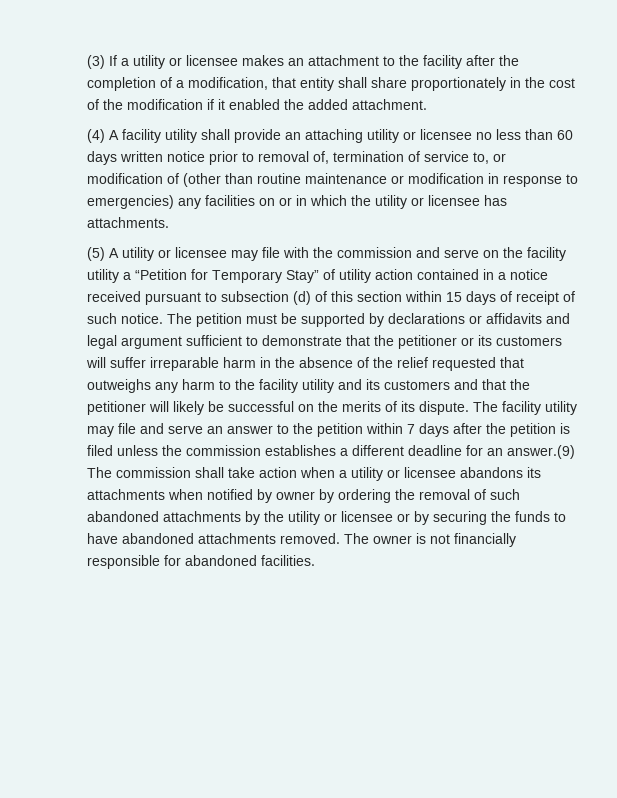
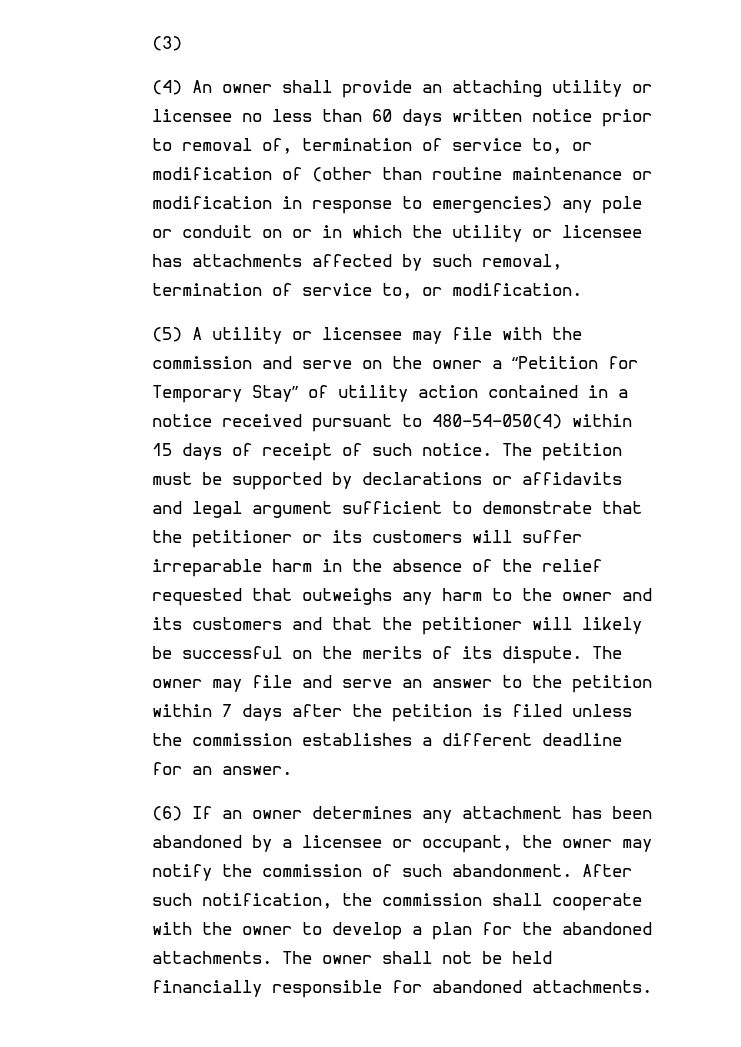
[109,55,520,69] [87,77,576,91] [87,99,428,110] [87,129,198,143] If a utility or licensee makes an attachment to the facility after the completion of a modification, that entity shall share proportionately in the cost of the modification if it enabled the added attachment. // (4) A facility utility -> [151,80,272,95] // (4) An owner
[205,195,256,206] facilities -> [601,196,642,214] [151,225,252,238] pole or conduit
[87,217,170,228] attachments. -> [191,254,562,271] [151,283,582,299] attachments affected by such removal, termination of service to, or modification.
[527,247,567,261] [87,269,120,283] facility utility -> [431,360,482,369] owner
[221,291,403,305] subsection (d) of this section -> [431,414,562,429] 480-54-050(4)
[259,379,335,393] facility utility -> [561,592,612,601] owner
[502,401,578,415] facility utility -> [151,679,202,688] owner
[507,445,576,459] [87,467,542,481] [87,489,521,503] [87,511,567,525] [87,533,451,544] answer.(9) The commission shall take action when a utility or licensee abandons its attachments when notified by owner by ordering the removal of such abandoned attachments by the utility or licensee or by securing the funds to have abandoned attachments removed. The owner is not -> [221,766,292,775] [151,806,652,823] [151,835,652,853] [151,864,632,881] [151,893,642,911] [151,922,652,940] [151,951,552,964] answer. // (6) If an owner determines any attachment has been abandoned by a licensee or occupant, the owner may notify the commission of such abandonment. After such notification, the commission shall cooperate with the owner to develop a plan for the abandoned attachments. The owner shall not be held
[261,555,316,566] facilities. -> [531,980,652,993] attachments.

